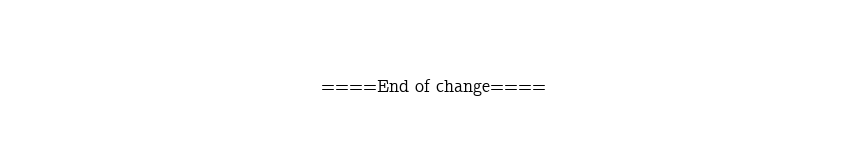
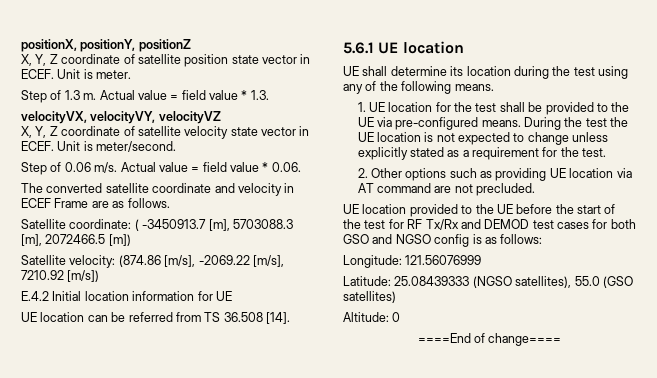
(321, 86) none -> [21,39,191,52] [21,54,311,67] [21,69,132,79] [21,90,269,103] [21,111,221,124] [21,126,310,139] [21,141,177,152] [21,162,301,175] [21,183,295,196] [21,198,170,208] [21,219,293,231] [21,234,131,246] [21,255,284,268] [21,270,100,282] [21,291,232,301] [21,312,290,324] [343,41,464,54] [343,66,628,79] [343,81,494,94] [357,102,630,115] [357,117,629,130] [357,132,609,145] [357,147,607,160] [357,168,632,181] [357,183,536,196] [343,204,616,217] [343,219,636,230] [343,234,543,247] [343,255,482,268] [343,276,633,288] [343,291,396,303] [343,312,401,322] positionX, positionY, positionZ // X, Y, Z coordinate of satellite position state vector in ECEF. Unit is meter. // Step of 1.3 m. Actual value = field value * 1.3. // velocityVX, velocityVY, velocityVZ // X, Y, Z coordinate of satellite velocity state vector in ECEF. Unit is meter/second. // Step of 0.06 m/s. Actual value = field value * 0.06. // The converted satellite coordinate and velocity in ECEF Frame are as follows. // Satellite coordinate: ( -3450913.7 [m], 5703088.3 [m], 2072466.5 [m]) // Satellite velocity: (874.86 [m/s], -2069.22 [m/s], 7210.92 [m/s]) // E.4.2 Initial location information for UE // UE location can be referred from TS 36.508 [14]. // 5.6.1 UE location // UE shall determine its location during the test using any of the following means. // 1. UE location for the test shall be provided to the UE via pre-configured means. During the test the UE location is not expected to change unless explicitly stated as a requirement for the test. // 2. Other options such as providing UE location via AT command are not precluded. // UE location provided to the UE before the start of the test for RF Tx/Rx and DEMOD test cases for both GSO and NGSO config is as follows: // Longitude: 121.56076999 // Latitude: 25.08439333 (NGSO satellites), 55.0 (GSO satellites) // Altitude: 0 //

